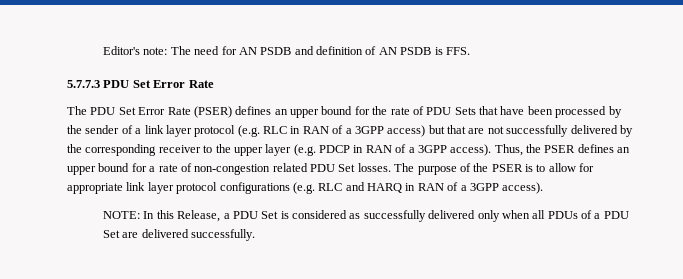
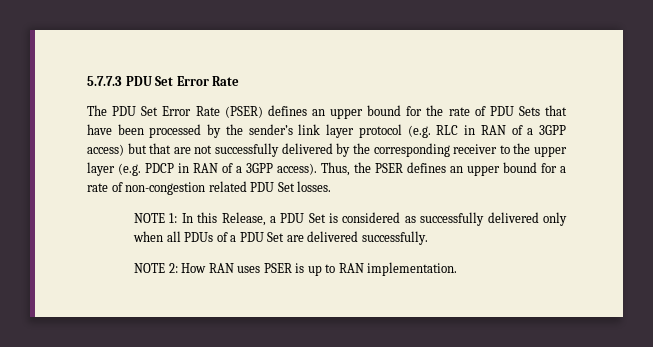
[103,46,470,55] Editor's note: The need for AN PSDB and definition of AN PSDB is FFS. // -> (87, 81) none
[85,125,142,134] sender of a -> [248,124,293,135] sender’s
[394,163,595,175] [67,182,544,194] [103,211,141,219] The purpose of the PSER is to allow for appropriate link layer protocol configurations (e.g. RLC and HARQ in RAN of a 3GPP access). // NOTE: -> [134,213,178,223] // NOTE 1:
(256, 235) none -> [134,262,458,276] // NOTE 2: How RAN uses PSER is up to RAN implementation.

